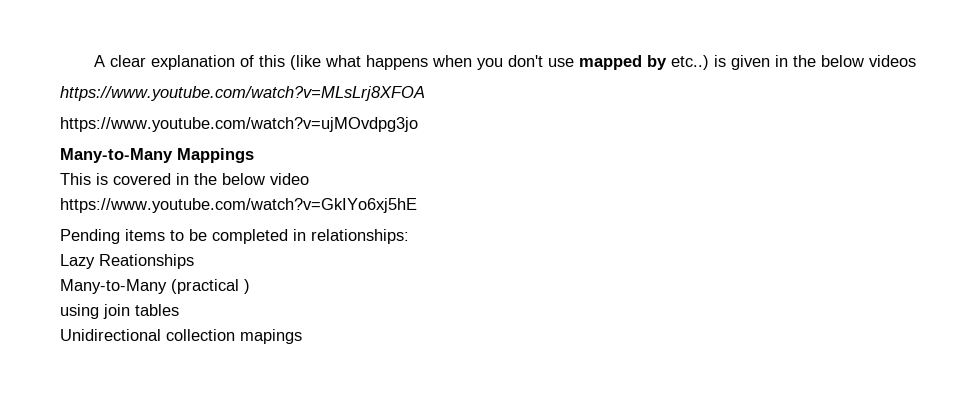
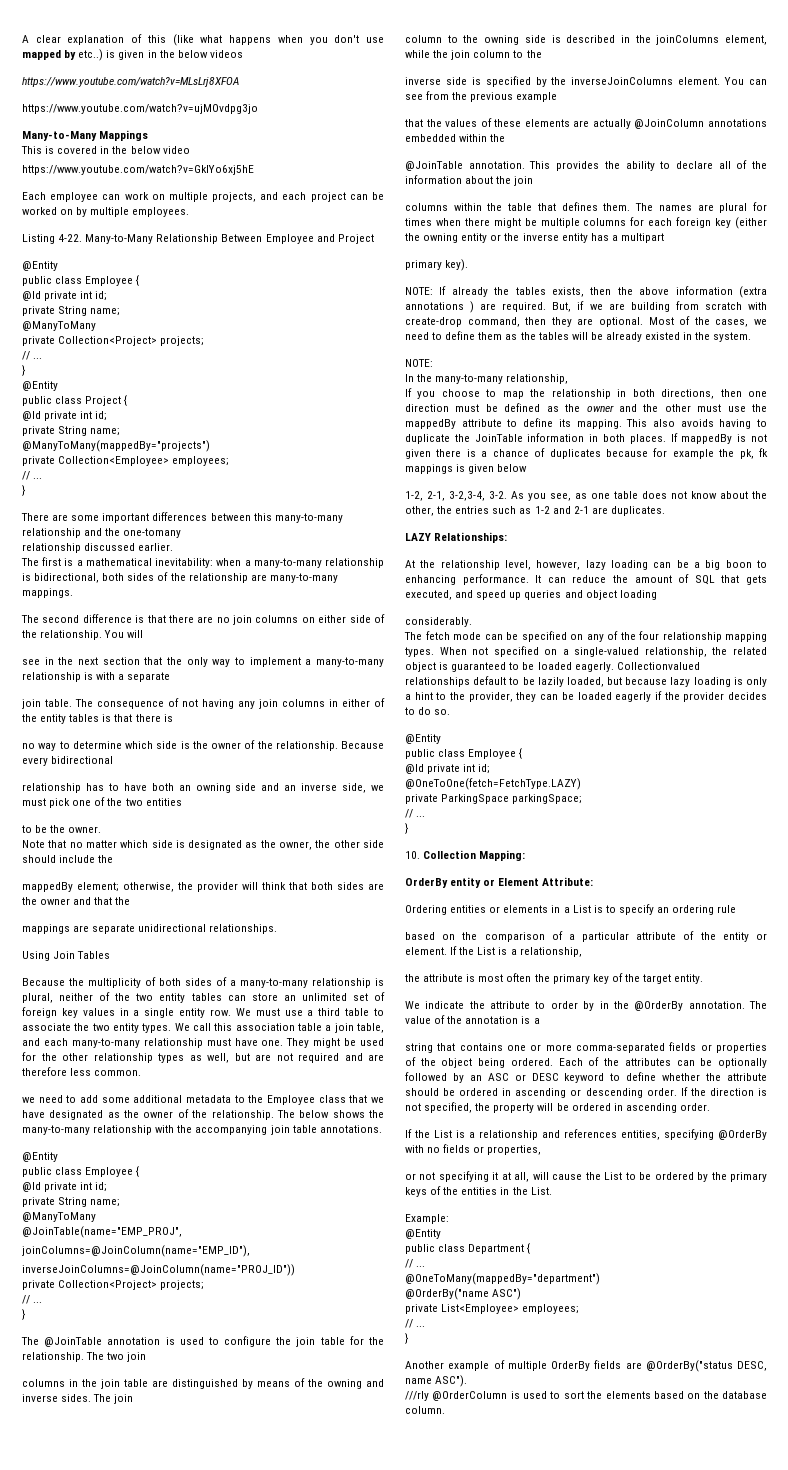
[60,229,409,244] [60,254,194,269] [60,279,250,294] [60,304,179,319] [60,329,302,344] Pending items to be completed in relationships: // Lazy Reationships // Many-to-Many (practical ) // using join tables // Unidirectional collection mapings -> [22,192,385,202] [22,207,190,217] [22,234,374,244] [22,261,58,271] [22,275,140,286] [22,291,108,301] [22,306,121,316] [22,321,96,331] [22,336,205,346] [22,351,43,360] [22,365,25,376] [22,381,58,391] [22,395,128,406] [22,411,108,421] [22,426,121,436] [22,440,210,452] [22,456,230,466] [22,471,43,480] [22,485,25,496] [21,512,343,523] [22,528,182,538] [22,543,174,553] [21,557,385,568] [22,572,338,583] [22,588,73,598] [21,614,385,625] [22,630,144,640] [22,657,384,667] [22,672,171,682] [22,698,385,709] [22,714,173,724] [22,740,384,751] [22,756,114,766] [22,783,385,793] [22,797,182,808] [22,825,102,833] [22,840,385,850] [22,855,114,863] [22,882,384,892] [22,897,131,905] [22,924,278,934] [22,951,111,961] [22,977,384,988] [22,992,385,1003] [22,1007,384,1018] [22,1023,384,1033] [22,1038,384,1048] [22,1052,384,1063] [22,1067,142,1076] [22,1095,385,1105] [22,1109,385,1120] [22,1125,382,1135] [22,1152,58,1162] [22,1166,140,1177] [22,1182,108,1192] [22,1197,121,1207] [22,1212,96,1222] [22,1226,182,1238] [22,1245,250,1257] [22,1264,295,1276] [22,1280,205,1290] [22,1295,43,1304] [22,1309,25,1320] [21,1336,385,1347] [22,1352,147,1362] [22,1378,384,1389] [22,1394,134,1404] [405,35,767,45] [405,50,542,60] [405,76,768,87] [405,91,558,102] [405,118,767,129] [405,134,506,142] [405,160,767,171] [405,175,534,186] [405,202,767,213] [405,217,767,229] [405,233,664,243] [405,259,469,271] [405,286,767,298] [405,301,767,313] [405,316,767,327] [405,331,752,342] [405,359,433,367] [405,374,569,384] [405,388,767,399] [405,403,767,412] [405,418,767,429] [405,433,767,444] [405,448,768,459] [405,464,528,474] [405,491,767,501] [405,506,665,516] [405,532,508,543] [405,560,767,570] [405,574,767,585] [405,590,657,600] [405,617,472,627] [404,631,767,642] [405,646,767,657] [405,662,700,672] [405,676,767,687] [405,691,767,702] [405,707,451,715] [405,734,441,744] [405,748,523,759] [405,764,491,774] [405,778,581,790] [405,794,583,804] [405,809,426,818] [405,823,408,834] [405,850,526,861] [405,877,594,888] [405,904,737,915] [405,931,767,942] [405,946,582,957] [405,973,704,984] [405,1001,767,1011] [405,1015,540,1024] [405,1042,767,1053] [405,1057,767,1068] [405,1072,767,1083] [405,1087,767,1098] [405,1102,710,1113] [405,1129,767,1140] [405,1144,542,1155] [405,1171,767,1182] [405,1186,552,1197] [405,1214,449,1224] [405,1229,441,1239] [405,1243,531,1254] [405,1259,426,1268] [405,1273,600,1285] [405,1288,522,1300] [405,1304,580,1314] [405,1319,426,1328] [405,1333,408,1344] [405,1360,767,1372] [405,1375,468,1387] [405,1391,767,1401] [405,1406,445,1414] Each employee can work on multiple projects, and each project can be worked on by multiple employees. // Listing 4-22. Many-to-Many Relationship Between Employee and Project // @Entity // public class Employee { // @Id private int id; // private String name; // @ManyToMany // private Collection<Project> projects; // // ... // } // @Entity // public class Project { // @Id private int id; // private String name; // @ManyToMany(mappedBy="projects") // private Collection<Employee> employees; // // ... // } // There are some important differences between this many-to-many relationship and the one-tomany // relationship discussed earlier. // The first is a mathematical inevitability: when a many-to-many relationship is bidirectional, both sides of the relationship are many-to-many mappings. // The second difference is that there are no join columns on either side of the relationship. You will // see in the next section that the only way to implement a many-to-many relationship is with a separate // join table. The consequence of not having any join columns in either of the entity tables is that there is // no way to determine which side is the owner of the relationship. Because every bidirectional // relationship has to have both an owning side and an inverse side, we must pick one of the two entities // to be the owner. // Note that no matter which side is designated as the owner, the other side should include the // mappedBy element; otherwise, the provider will think that both sides are the owner and that the // mappings are separate unidirectional relationships. // Using Join Tables // Because the multiplicity of both sides of a many-to-many relationship is plural, neither of the two entity tables can store an unlimited set of foreign key values in a single entity row. We must use a third table to associate the two entity types. We call this association table a join table, and each many-to-many relationship must have one. They might be used for the other relationship types as well, but are not required and are therefore less common. // we need to add some additional metadata to the Employee class that we have designated as the owner of the relationship. The below shows the many-to-many relationship with the accompanying join table annotations. // @Entity // public class Employee { // @Id private int id; // private String name; // @ManyToMany // @JoinTable(name="EMP_PROJ", // joinColumns=@JoinColumn(name="EMP_ID"), // inverseJoinColumns=@JoinColumn(name="PROJ_ID")) // private Collection<Project> projects; // // ... // } // The @JoinTable annotation is used to configure the join table for the relationship. The two join // columns in the join table are distinguished by means of the owning and inverse sides. The join // column to the owning side is described in the joinColumns element, while the join column to the // inverse side is specified by the inverseJoinColumns element. You can see from the previous example // that the values of these elements are actually @JoinColumn annotations embedded within the // @JoinTable annotation. This provides the ability to declare all of the information about the join // columns within the table that defines them. The names are plural for times when there might be multiple columns for each foreign key (either the owning entity or the inverse entity has a multipart // primary key). // NOTE: If already the tables exists, then the above information (extra annotations ) are required. But, if we are building from scratch with create-drop command, then they are optional. Most of the cases, we need to define them as the tables will be already existed in the system. // NOTE: // In the many-to-many relationship, // If you choose to map the relationship in both directions, then one direction must be defined as the owner and the other must use the mappedBy attribute to define its mapping. This also avoids having to duplicate the JoinTable information in both places. If mappedBy is not given there is a chance of duplicates because for example the pk, fk mappings is given below // 1-2, 2-1, 3-2,3-4, 3-2. As you see, as one table does not know about the other, the entries such as 1-2 and 2-1 are duplicates. // LAZY Relationships: // At the relationship level, however, lazy loading can be a big boon to enhancing performance. It can reduce the amount of SQL that gets executed, and speed up queries and object loading // considerably. // The fetch mode can be specified on any of the four relationship mapping types. When not specified on a single-valued relationship, the related object is guaranteed to be loaded eagerly. Collectionvalued relationships default to be lazily loaded, but because lazy loading is only a hint to the provider, they can be loaded eagerly if the provider decides to do so. // @Entity // public class Employee { // @Id private int id; // @OneToOne(fetch=FetchType.LAZY) // private ParkingSpace parkingSpace; // // ... // } // 10. Collection Mapping: // OrderBy entity or Element Attribute: // Ordering entities or elements in a List is to specify an ordering rule // based on the comparison of a particular attribute of the entity or element. If the List is a relationship, // the attribute is most often the primary key of the target entity. // We indicate the attribute to order by in the @OrderBy annotation. The value of the annotation is a // string that contains one or more comma-separated fields or properties of the object being ordered. Each of the attributes can be optionally followed by an ASC or DESC keyword to define whether the attribute should be ordered in ascending or descending order. If the direction is not specified, the property will be ordered in ascending order. // If the List is a relationship and references entities, specifying @OrderBy with no fields or properties, // or not specifying it at all, will cause the List to be ordered by the primary keys of the entities in the List. // Example: // @Entity // public class Department { // // ... // @OneToMany(mappedBy="department") // @OrderBy("name ASC") // private List<Employee> employees; // // ... // } // Another example of multiple OrderBy fields are @OrderBy("status DESC, name ASC"). // ///rly @OrderColumn is used to sort the elements based on the database column.

